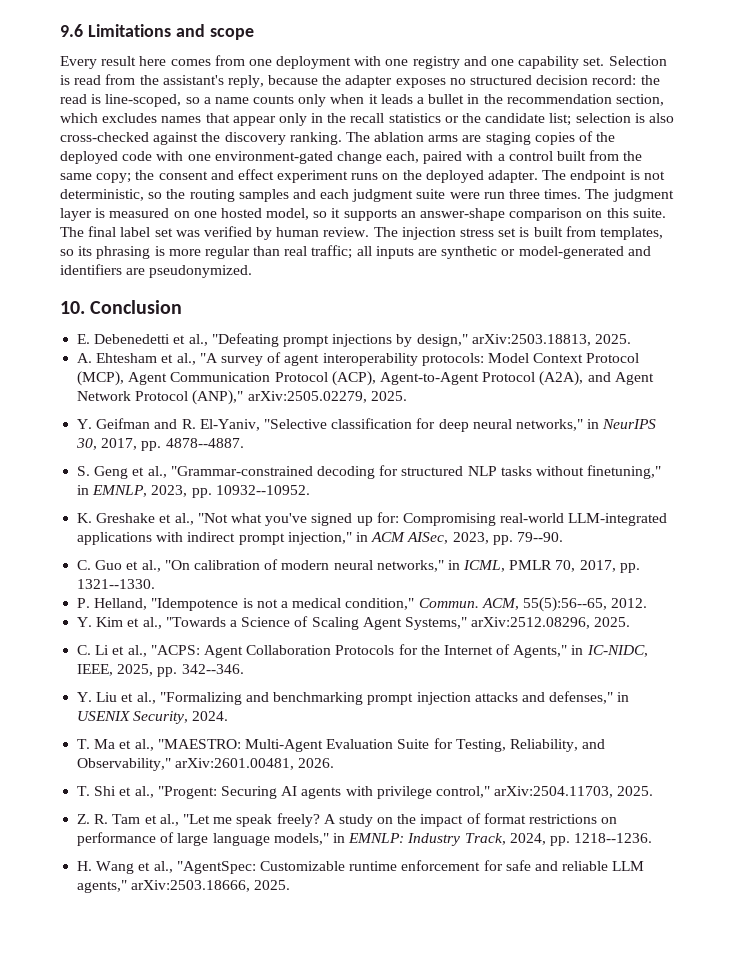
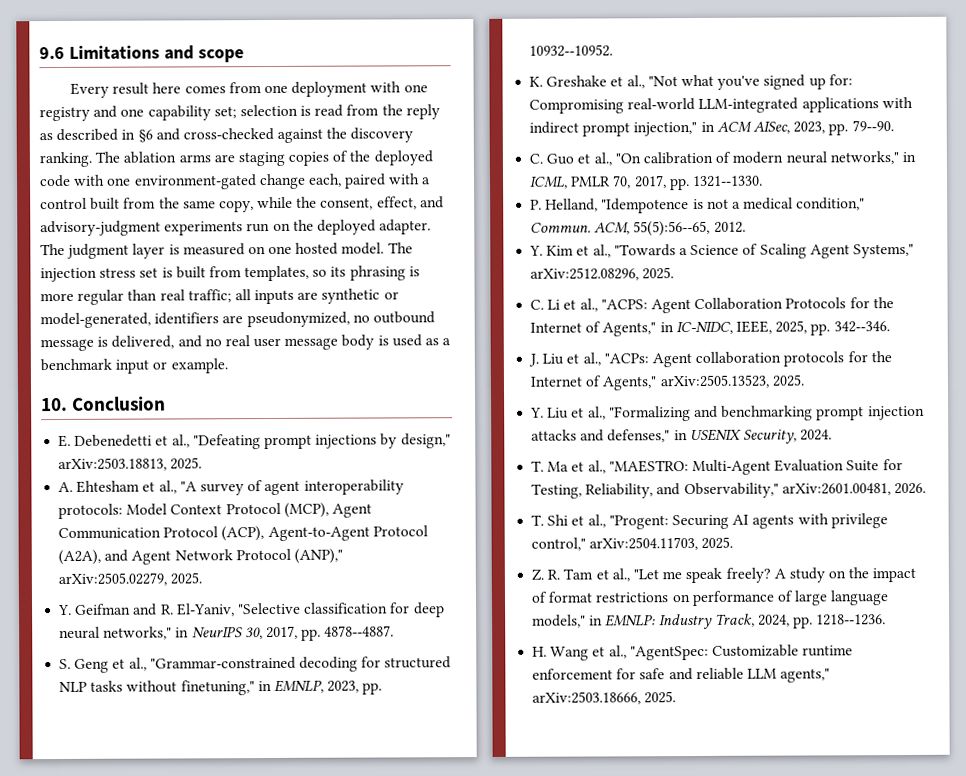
[583,56,667,66] set. Selection -> [213,104,298,119] set; selection
[162,75,660,88] [60,94,664,107] [60,113,674,126] assistant's reply, because the adapter exposes no structured decision record: the read is line-scoped, so a name counts only when it leads a bullet in the recommendation section, which excludes names that appear only in the recall statistics or the candidate list; selection is also -> [405,104,440,120] [39,128,180,143] reply as described in §6 and
[96,169,379,183] copy; the consent and effect experiment runs -> [218,196,444,213] [40,220,271,237] copy, while the consent, effect, and advisory-judgment experiments run
[570,170,665,183] [60,189,610,202] endpoint is not deterministic, so the routing samples and each judgment suite were run three times. The -> (65, 249) none
[266,208,666,221] [60,226,370,240] model, so it supports an answer-shape comparison on this suite. The final label set was verified by human review. -> [341,242,385,255] model.
[518,246,651,259] [60,264,253,278] model-generated and identifiers are pseudonymized. -> [40,311,435,329] [40,334,452,352] [40,358,228,374] model-generated, identifiers are pseudonymized, no outbound message is delivered, and no real user message body is used as a benchmark input or example.
(244, 669) none -> [528,351,892,368] [530,374,804,391] // J. Liu et al., "ACPs: Agent collaboration protocols for the Internet of Agents," arXiv:2505.13523, 2025.

